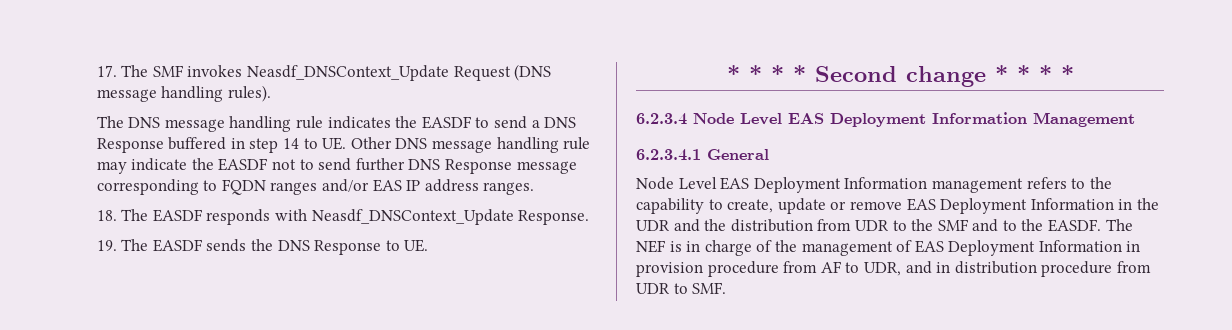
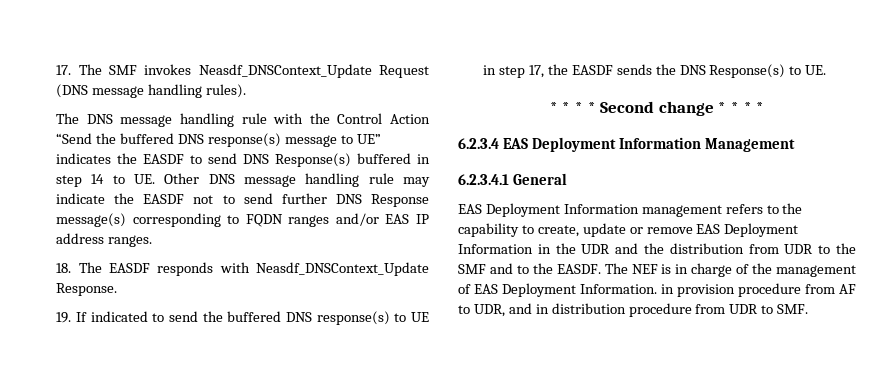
(324, 122) none -> [273,113,430,124] [56,133,381,147] with the Control Action “Send the buffered DNS response(s) message to UE”
[531,117,577,128] [96,138,164,153] a DNS Response -> [243,153,352,167] DNS Response(s)
[516,161,577,174] message -> [56,213,127,227] message(s)
[121,239,149,251] The -> [75,311,429,325] [483,64,568,78] If indicated to send the buffered DNS response(s) to UE in step 17, the
[314,240,382,255] Response -> [709,64,786,78] Response(s)
[693,113,782,125] Node Level -> (499, 143) none
[636,177,717,190] Node Level -> (567, 179) none
[1038,240,1122,252] Information -> [580,284,657,294] Information.

